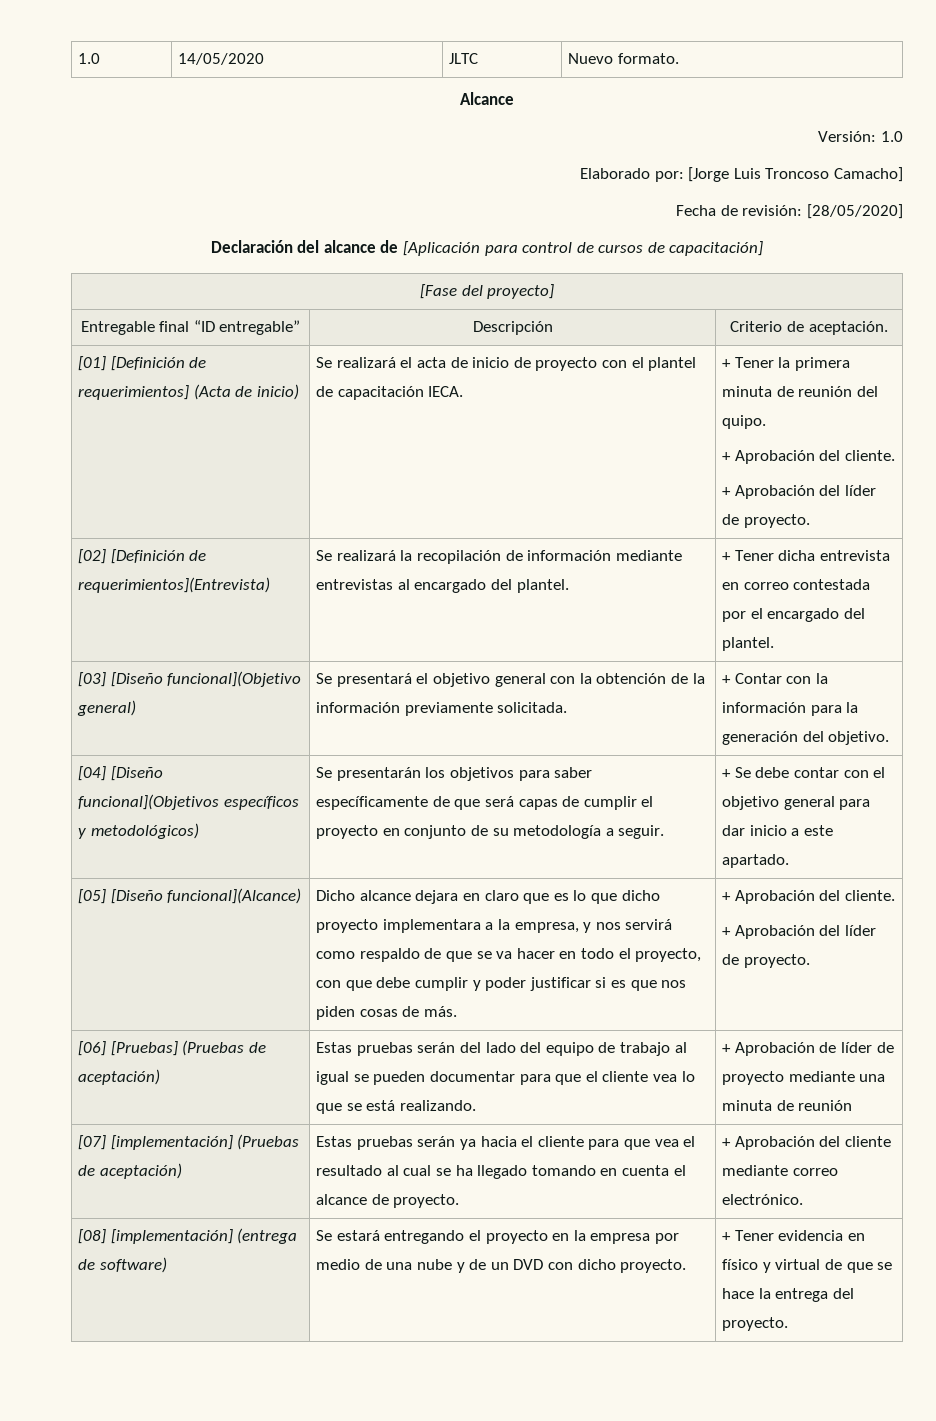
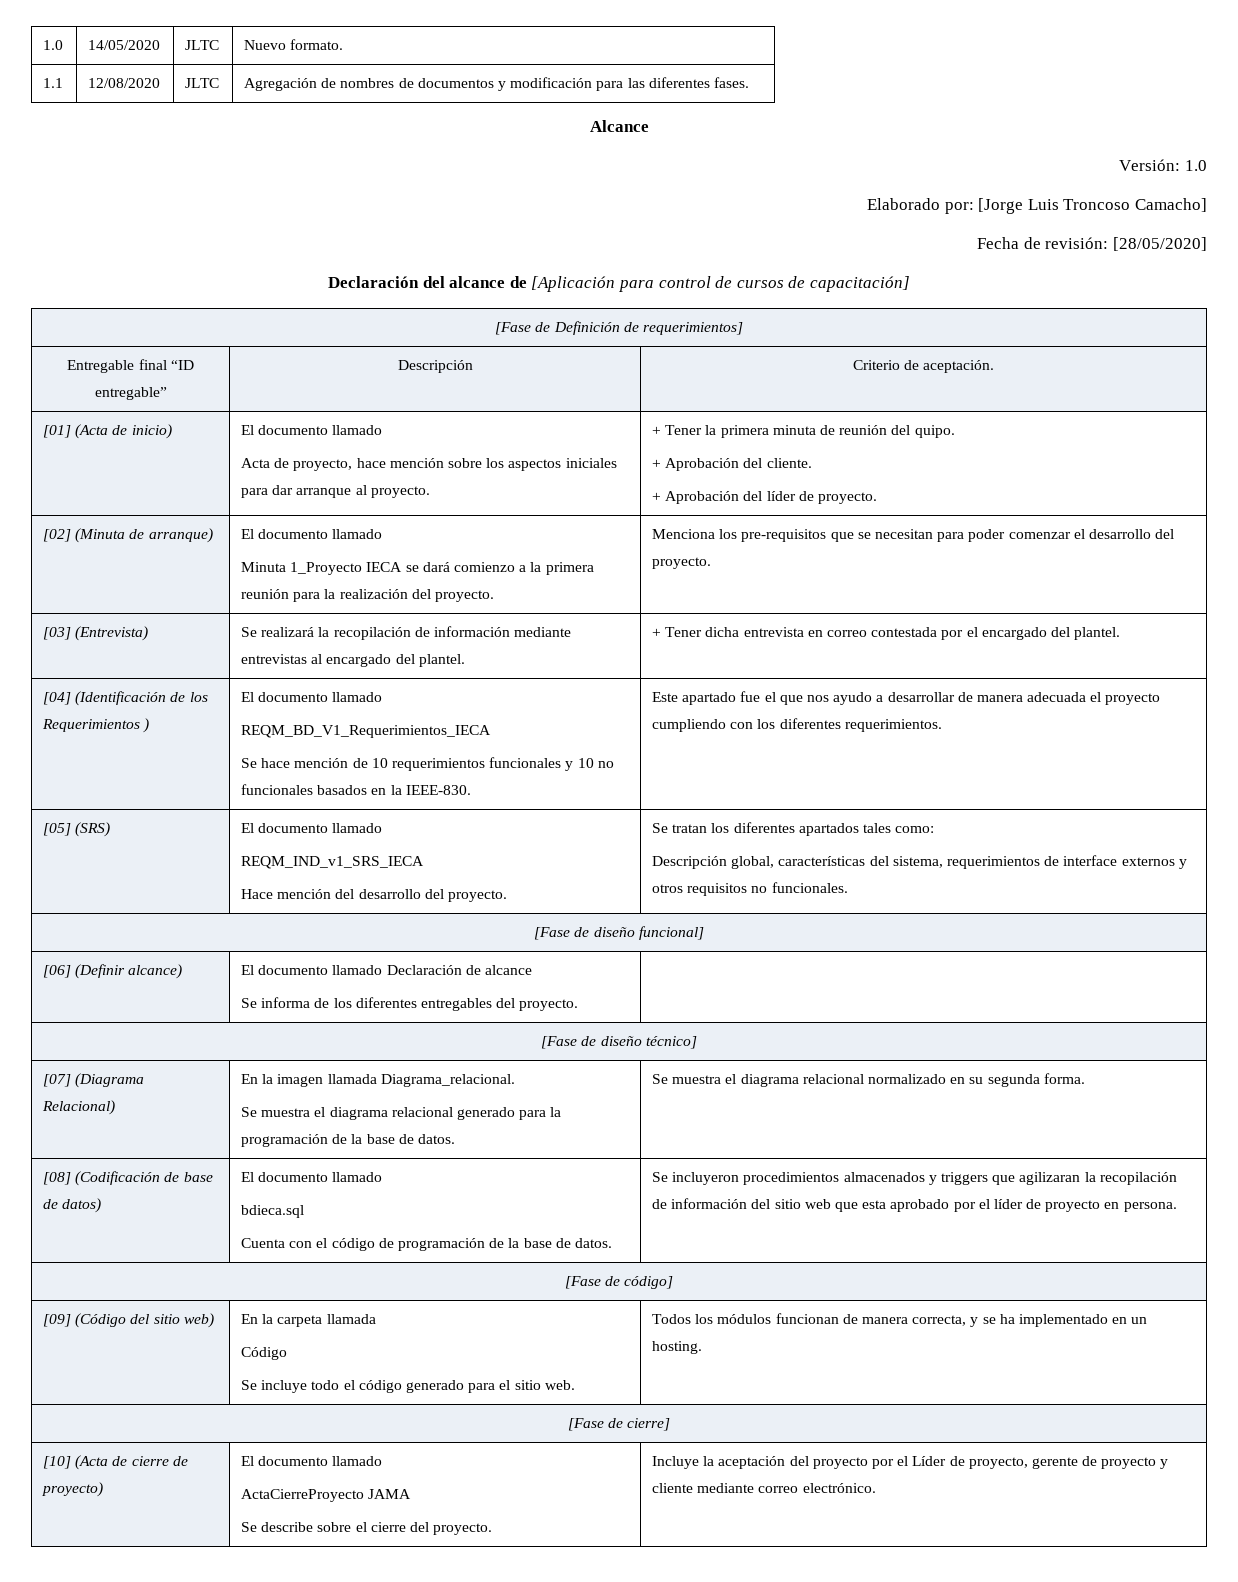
(679, 58) none -> [43,78,64,88] [88,78,161,88] [185,78,220,88] [244,77,749,91] // 1.1 | 12/08/2020 | JLTC | Agregación de nombres de documentos y modificación para las diferentes fases.
[461,284,555,299] del proyecto] -> [535,321,743,335] de Definición de requerimientos]
[110,356,207,371] [78,385,190,400] [Definición de requerimientos] -> (72, 431) none
[316,357,697,371] [316,386,464,400] Se realizará el acta de inicio de proyecto con el plantel de capacitación IECA. -> [241,425,383,435] [241,458,617,471] [241,485,430,498] El documento llamado // Acta de proyecto, hace mención sobre los aspectos iniciales para dar arranque al proyecto.
[110,549,207,564] [78,577,271,593] [Definición de requerimientos](Entrevista) -> [75,528,213,543] [241,529,383,539] [241,562,594,575] [241,589,494,602] [652,529,1175,542] [652,557,712,569] [43,626,149,641] (Minuta de arranque) | El documento llamado // Minuta 1_Proyecto IECA se dará comienzo a la primera reunión para la realización del proyecto. | Menciona los pre-requisitos que se necesitan para poder comenzar el desarrollo del proyecto. // [03] (Entrevista)
[78,671,302,687] [77,700,137,716] [316,673,705,687] [316,702,568,716] [722,673,829,684] [722,702,859,716] [722,731,890,745] [78,766,163,781] [78,794,299,810] [78,823,199,839] [316,767,593,781] [316,796,654,810] [316,825,665,839] [722,767,886,778] [722,796,871,810] [722,825,834,836] [722,854,790,868] [78,888,302,904] [316,890,660,904] [316,919,673,933] [316,948,702,962] [316,977,687,991] [316,1006,458,1020] [722,890,896,904] [722,925,877,939] [722,954,810,968] [78,1040,267,1056] [78,1069,161,1085] [316,1042,687,1056] [316,1071,695,1085] [316,1100,477,1114] [722,1042,894,1056] [722,1071,886,1085] [722,1100,853,1111] [78,1134,300,1150] [78,1163,182,1179] [316,1136,696,1150] [316,1165,686,1179] [316,1194,460,1208] [722,1136,892,1150] [722,1165,838,1176] [722,1194,804,1205] [78,1228,298,1244] [78,1257,167,1273] [316,1230,679,1244] [316,1259,687,1273] [722,1230,866,1241] [722,1259,893,1273] [722,1288,855,1302] [722,1317,789,1331] [03] [Diseño funcional](Objetivo general) | Se presentará el objetivo general con la obtención de la información previamente solicitada. | + Contar con la información para la generación del objetivo. // [04] [Diseño funcional](Objetivos específicos y metodológicos) | Se presentarán los objetivos para saber específicamente de que será capas de cumplir el proyecto en conjunto de su metodología a seguir. | + Se debe contar con el objetivo general para dar inicio a este apartado. // [05] [Diseño funcional](Alcance) | Dicho alcance dejara en claro que es lo que dicho proyecto implementara a la empresa, y nos servirá como respaldo de que se va hacer en todo el proyecto, con que debe cumplir y poder justificar si es que nos piden cosas de más. | + Aprobación del cliente. // + Aprobación del líder de proyecto. // [06] [Pruebas] (Pruebas de aceptación) | Estas pruebas serán del lado del equipo de trabajo al igual se pueden documentar para que el cliente vea lo que se está realizando. | + Aprobación de líder de proyecto mediante una minuta de reunión // [07] [implementación] (Pruebas de aceptación) | Estas pruebas serán ya hacia el cliente para que vea el resultado al cual se ha llegado tomando en cuenta el alcance de proyecto. | + Aprobación del cliente mediante correo electrónico. // [08] [implementación] (entrega de software) | Se estará entregando el proyecto en la empresa por medio de una nube y de un DVD con dicho proyecto. | + Tener evidencia en físico y virtual de que se hace la entrega del proyecto. -> [43,691,208,706] [42,718,150,733] [241,692,383,702] [241,725,492,738] [241,757,614,771] [241,784,471,795] [652,691,1161,705] [652,718,942,732] [43,822,111,837] [241,823,383,833] [241,856,425,869] [241,889,507,902] [652,822,935,836] [652,855,1187,869] [652,882,848,896] [534,926,704,940] [43,964,183,979] [241,965,532,975] [241,997,579,1011] [541,1036,697,1049] [43,1073,145,1088] [42,1100,116,1115] [241,1074,515,1087] [241,1107,562,1120] [241,1134,455,1147] [652,1073,1085,1087] [43,1171,213,1186] [43,1198,102,1213] [241,1172,383,1182] [241,1205,305,1218] [241,1238,612,1251] [652,1172,1177,1185] [652,1198,1177,1212] [564,1276,674,1289] [43,1313,214,1328] [241,1314,376,1327] [241,1347,288,1360] [241,1380,575,1393] [652,1313,1148,1327] [652,1341,703,1354] [567,1418,671,1431] [43,1455,188,1470] [42,1482,104,1497] [241,1456,383,1466] [241,1489,412,1502] [241,1522,493,1535] [652,1456,1169,1469] [652,1483,876,1493] [04] (Identificación de los Requerimientos ) | El documento llamado // REQM_BD_V1_Requerimientos_IECA // Se hace mención de 10 requerimientos funcionales y 10 no funcionales basados en la IEEE-830. | Este apartado fue el que nos ayudo a desarrollar de manera adecuada el proyecto cumpliendo con los diferentes requerimientos. // [05] (SRS) | El documento llamado // REQM_IND_v1_SRS_IECA // Hace mención del desarrollo del proyecto. | Se tratan los diferentes apartados tales como: // Descripción global, características del sistema, requerimientos de interface externos y otros requisitos no funcionales. // [Fase de diseño funcional] // [06] (Definir alcance) | El documento llamado Declaración de alcance // Se informa de los diferentes entregables del proyecto. | // [Fase de diseño técnico] // [07] (Diagrama Relacional) | En la imagen llamada Diagrama_relacional. // Se muestra el diagrama relacional generado para la programación de la base de datos. | Se muestra el diagrama relacional normalizado en su segunda forma. // [08] (Codificación de base de datos) | El documento llamado // bdieca.sql // Cuenta con el código de programación de la base de datos. | Se incluyeron procedimientos almacenados y triggers que agilizaran la recopilación de información del sitio web que esta aprobado por el líder de proyecto en persona. // [Fase de código] // [09] (Código del sitio web) | En la carpeta llamada // Código // Se incluye todo el código generado para el sitio web. | Todos los módulos funcionan de manera correcta, y se ha implementado en un hosting. // [Fase de cierre] // [10] (Acta de cierre de proyecto) | El documento llamado // ActaCierreProyecto JAMA // Se describe sobre el cierre del proyecto. | Incluye la aceptación del proyecto por el Líder de proyecto, gerente de proyecto y cliente mediante correo electrónico.

